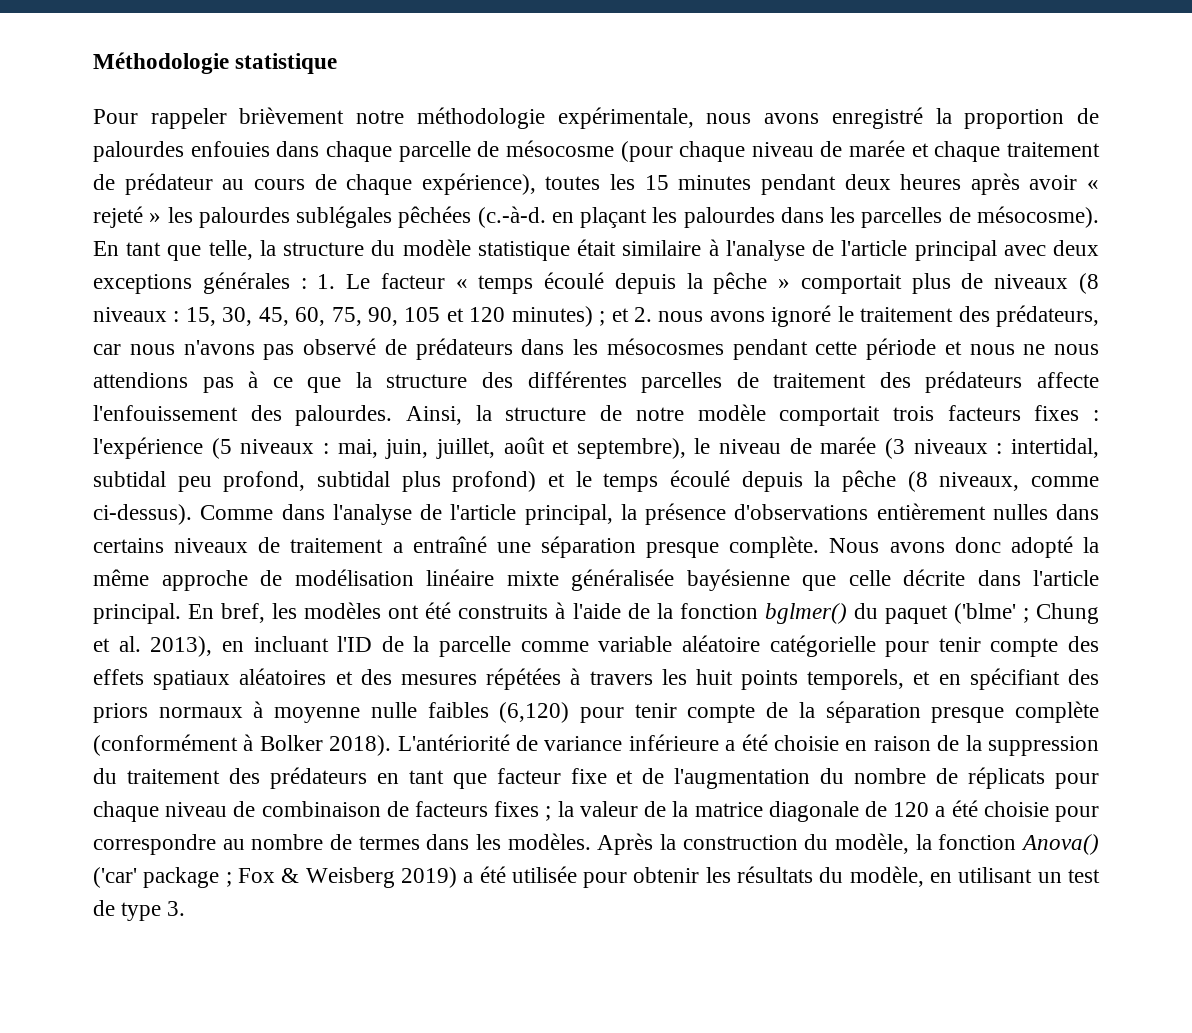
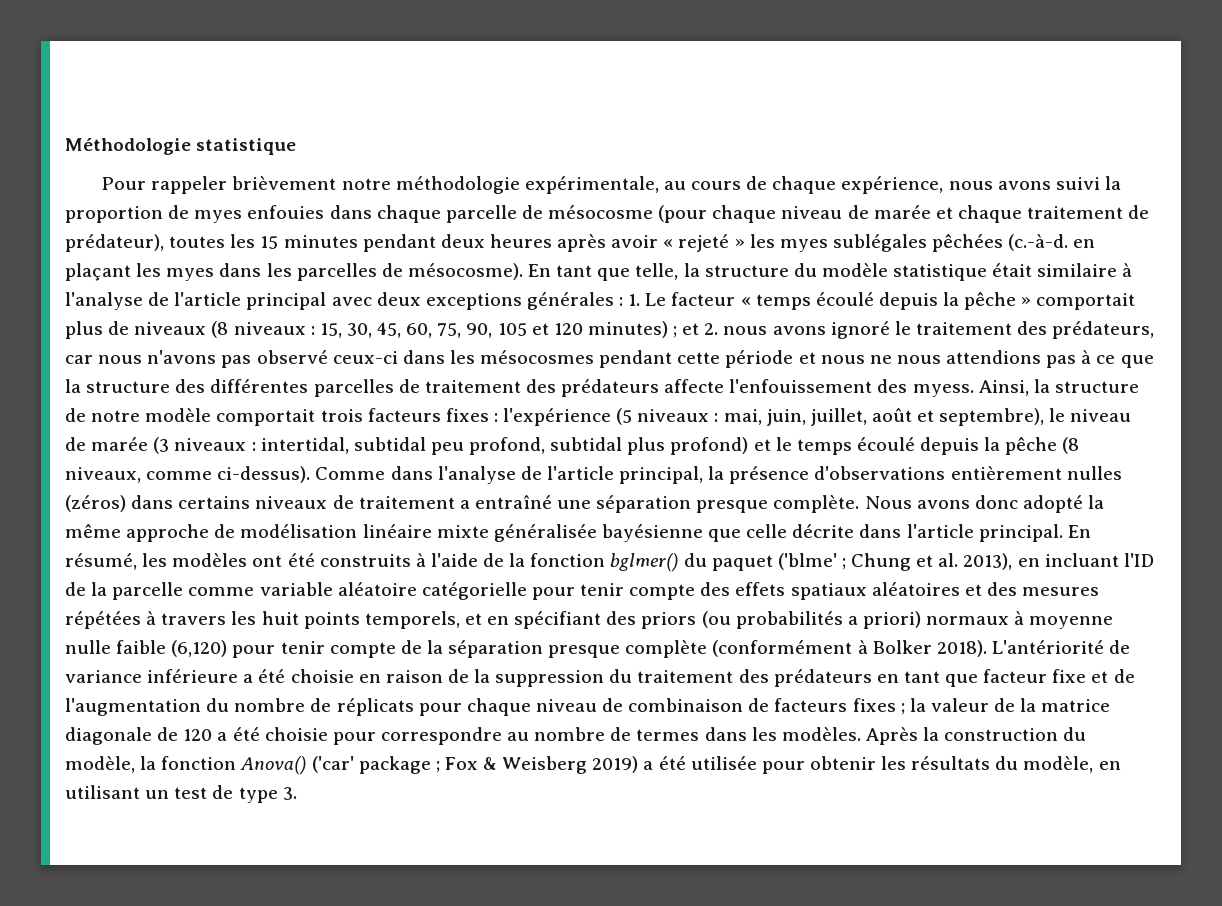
[706,107,923,129] nous avons enregistré -> [663,176,1100,194] au cours de chaque expérience, nous avons suivi
[93,141,184,162] palourdes -> [194,210,243,223] myes
[124,173,536,195] prédateur au cours de chaque expérience), -> [65,234,164,252] prédateur),
[198,207,290,228] palourdes -> [779,239,828,252] myes
[683,207,775,228] palourdes -> [166,268,215,281] myes
[384,338,513,360] de prédateurs -> [332,351,398,364] ceux-ci
[295,405,393,426] palourdes. -> [912,384,974,397] myess.
(1048, 512) none -> [65,495,126,512] (zéros)
[221,603,266,623] bref, -> [65,553,137,570] résumé,
(148, 713) none -> [701,611,921,629] (ou probabilités a priori)
[427,702,489,718] faibles -> [116,640,167,654] faible

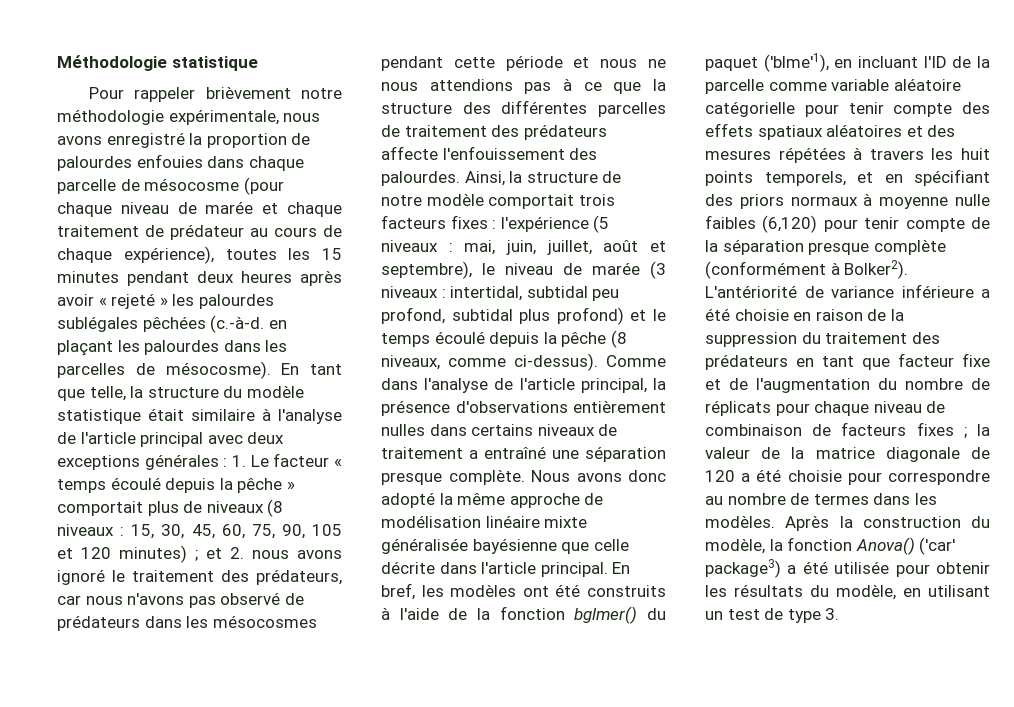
[663,176,1100,194] au cours de chaque expérience, nous avons suivi -> [283,113,321,122] [57,132,185,148] nous avons enregistré
[194,210,243,223] myes -> [57,156,132,171] palourdes
[65,234,164,252] prédateur), -> [170,224,342,240] [57,246,214,264] prédateur au cours de chaque expérience),
[779,239,828,252] myes -> [198,294,274,309] palourdes
[166,268,215,281] myes -> [144,340,220,355] palourdes
[332,351,398,364] ceux-ci -> [284,593,304,605] [57,615,140,631] de prédateurs
[912,384,974,397] myess. -> [381,171,460,186] palourdes.
[65,495,126,512] (zéros) -> (425, 430) none
[65,553,137,570] résumé, -> [381,583,415,600] bref,
[777,553,1013,571] ('blme' ; Chung et al. 2013), -> [763,53,829,72] ('blme'1),
[701,611,921,629] (ou probabilités a priori) -> (784, 201) none
[116,640,167,654] faible -> [705,215,756,229] faibles
[872,640,987,657] Bolker 2018). -> [844,260,909,279] Bolker2).
[358,756,639,774] package ; Fox & Weisberg 2019) -> [705,559,781,578] package3)

